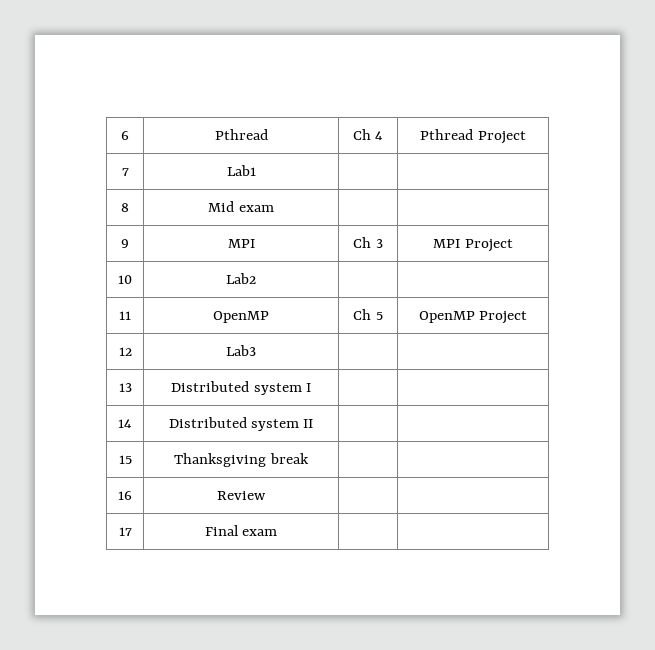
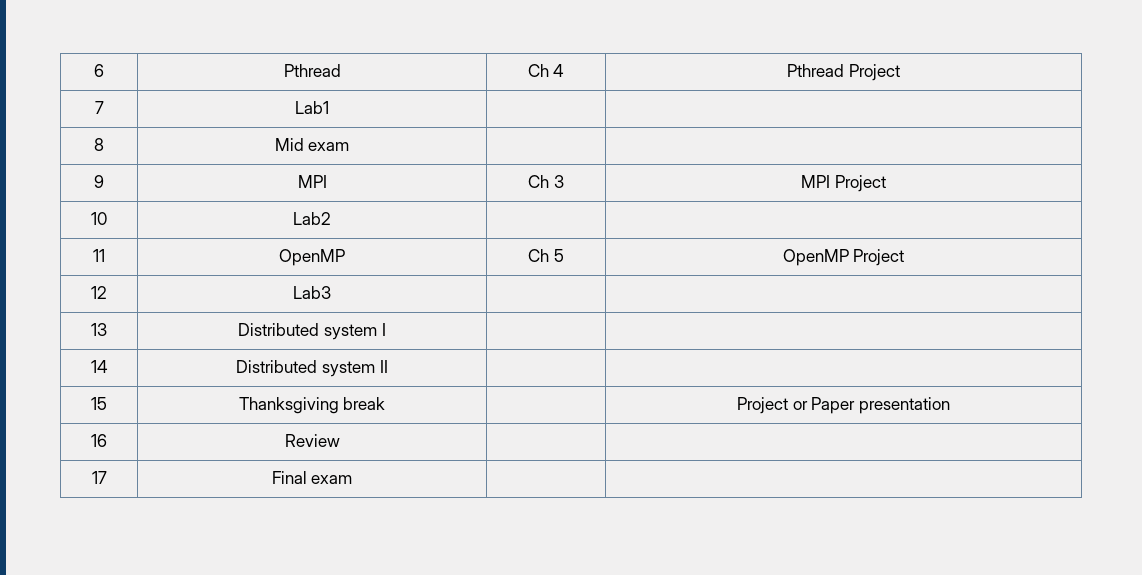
(309, 458) none -> [737,397,950,414] Project or Paper presentation

